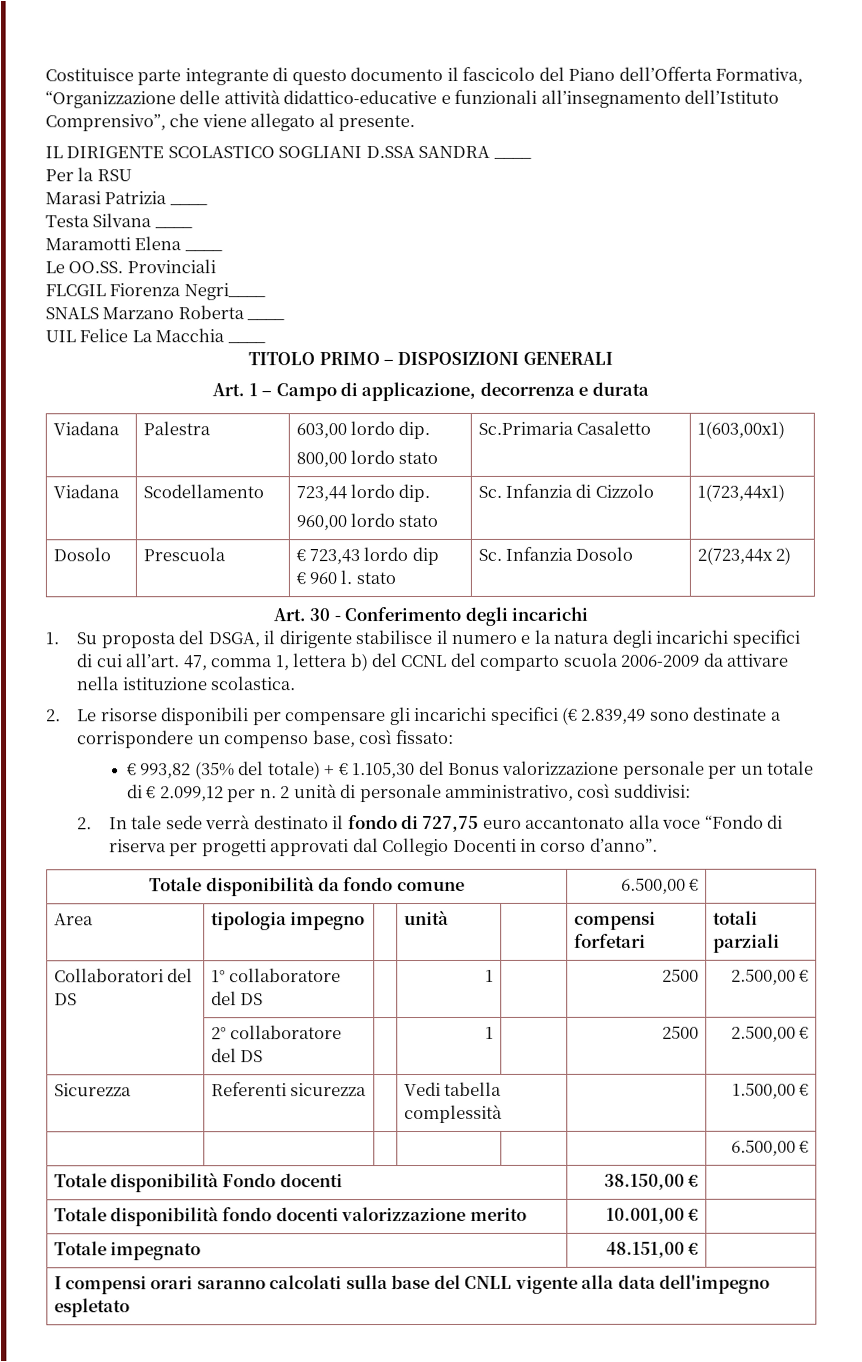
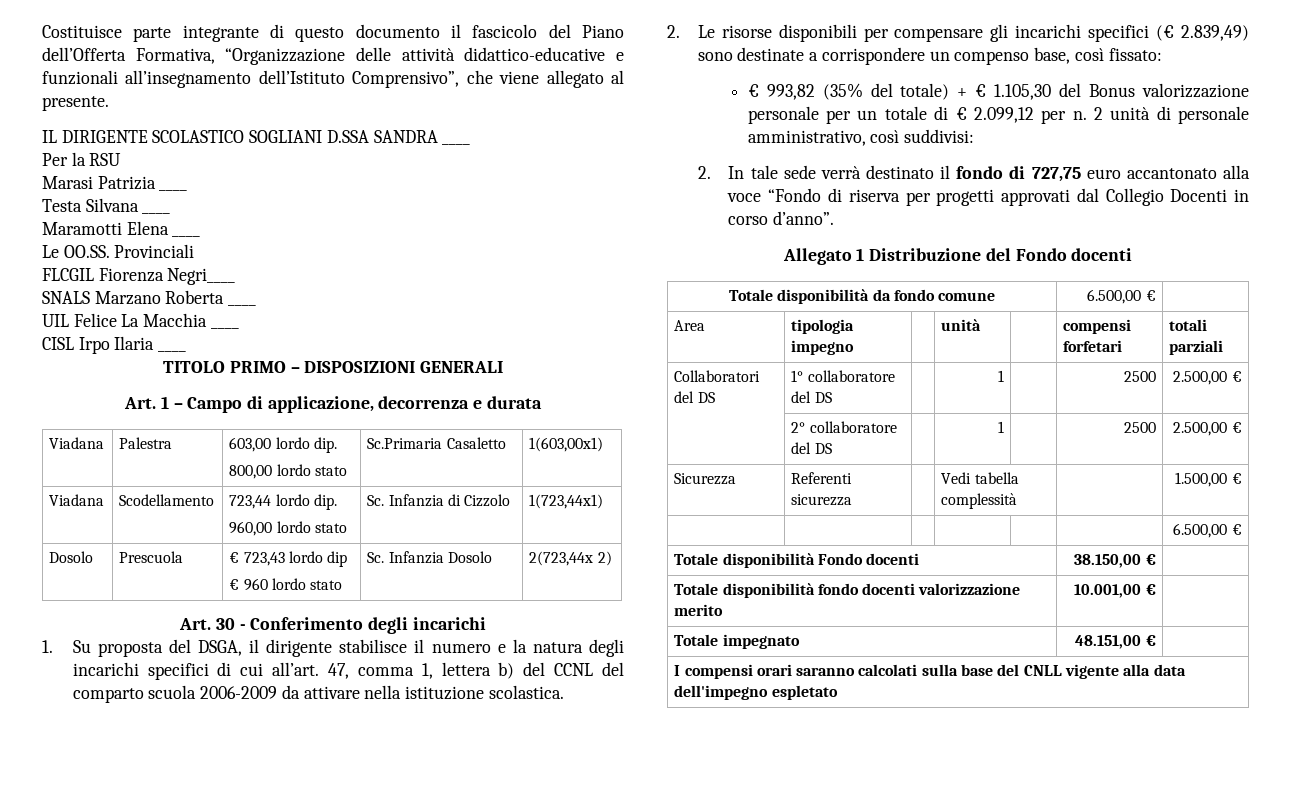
(266, 343) none -> [42,336,155,354] [158,350,187,352] // CISL Irpo Ilaria ____
[340,570,353,585] l. -> [271,578,306,590] lordo
[581,708,647,724] 2.839,49 -> [1181,25,1249,41] 2.839,49)
(658, 844) none -> [782,248,1133,265] // Allegato 1 Distribuzione del Fondo docenti

